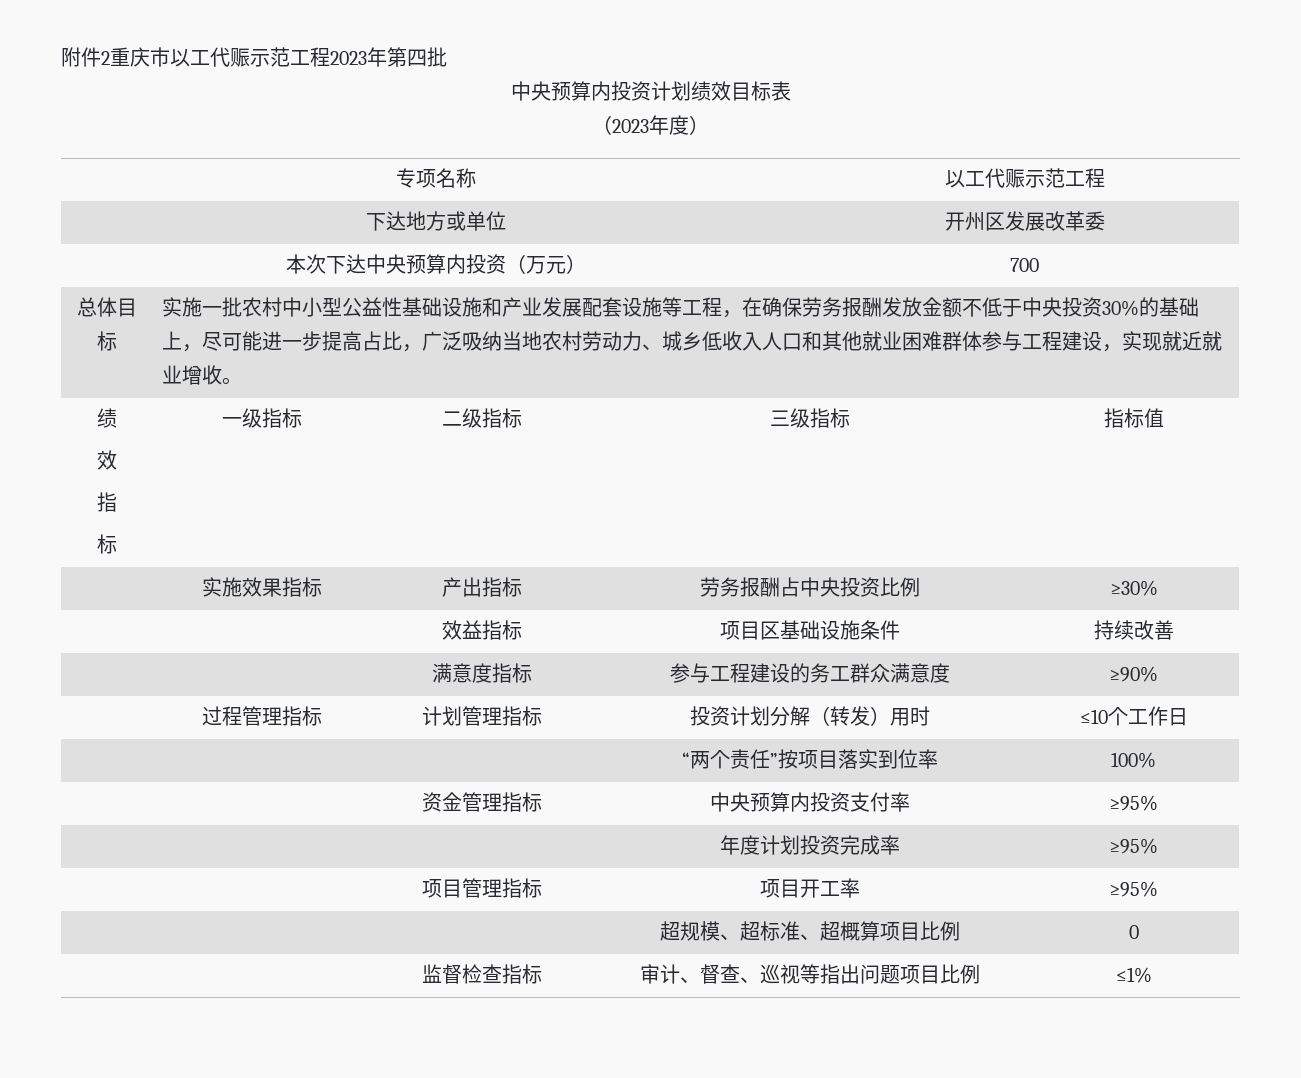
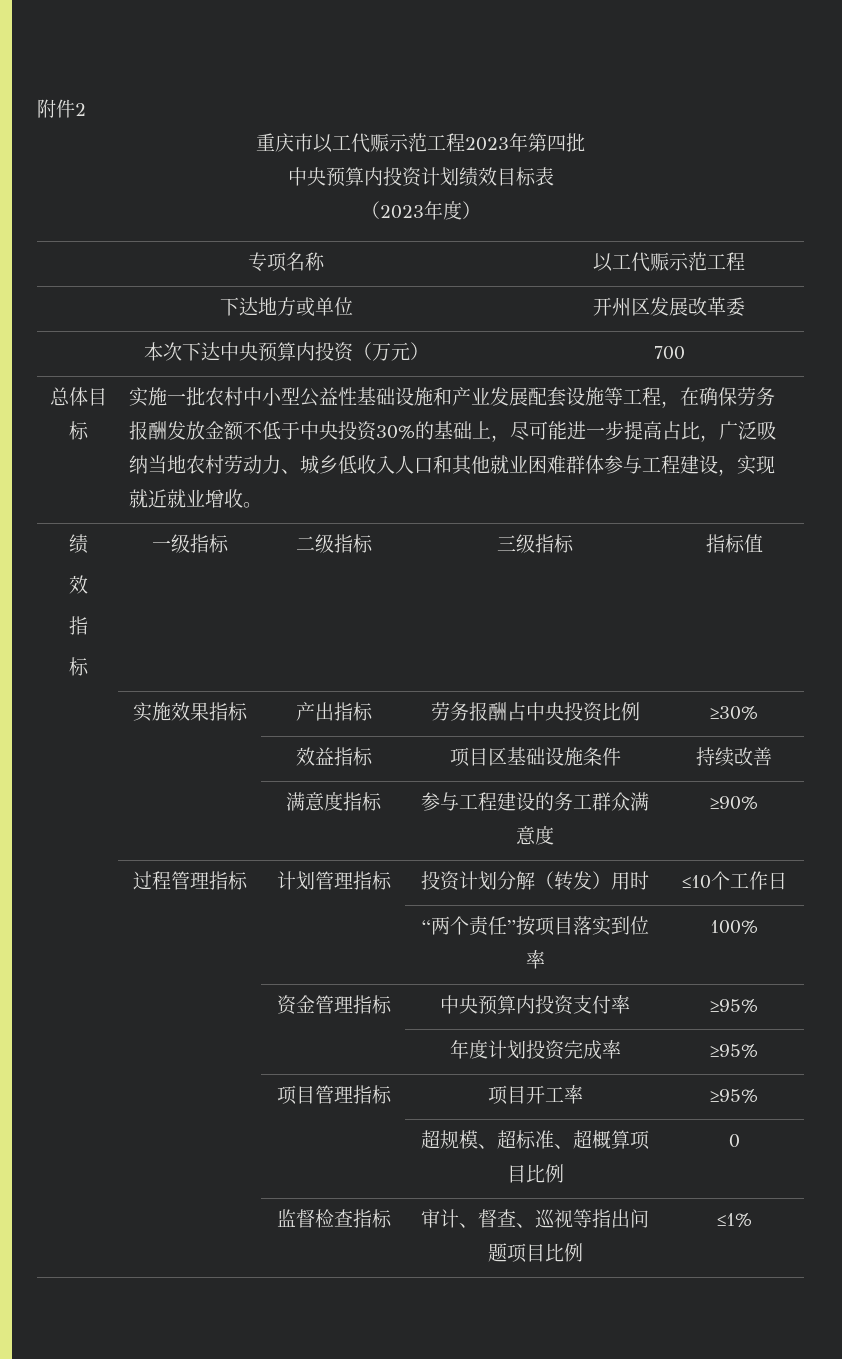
(110, 58) none -> (86, 109) //

